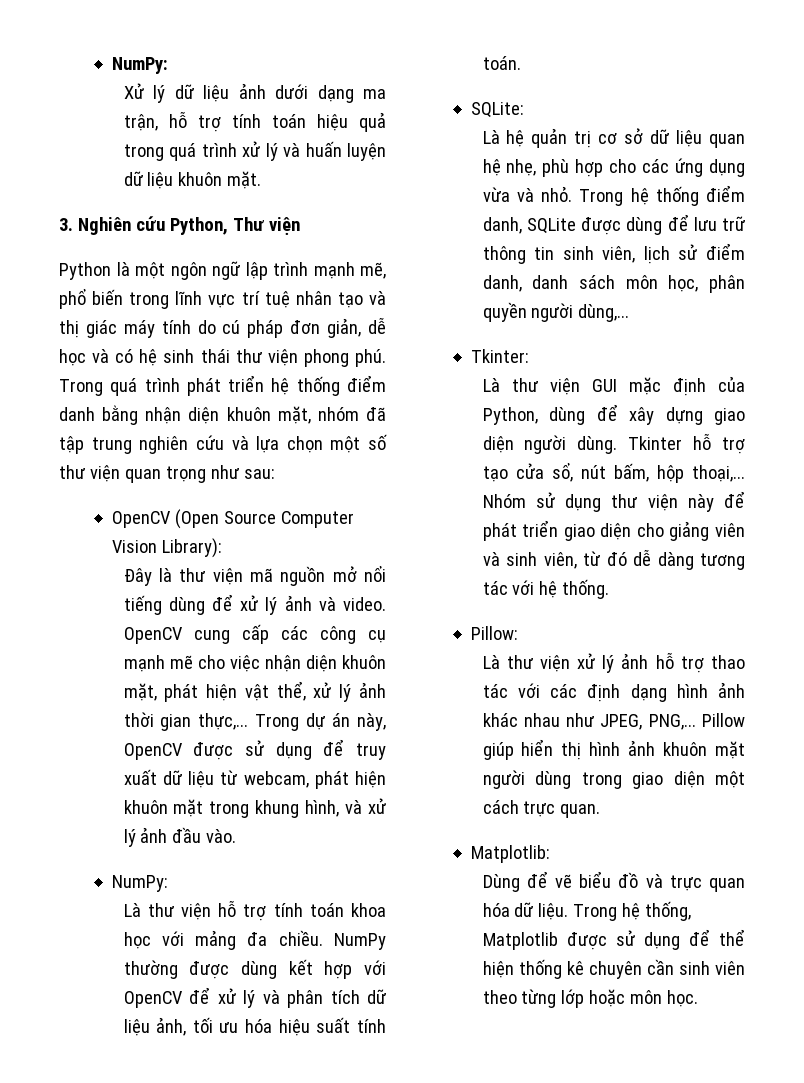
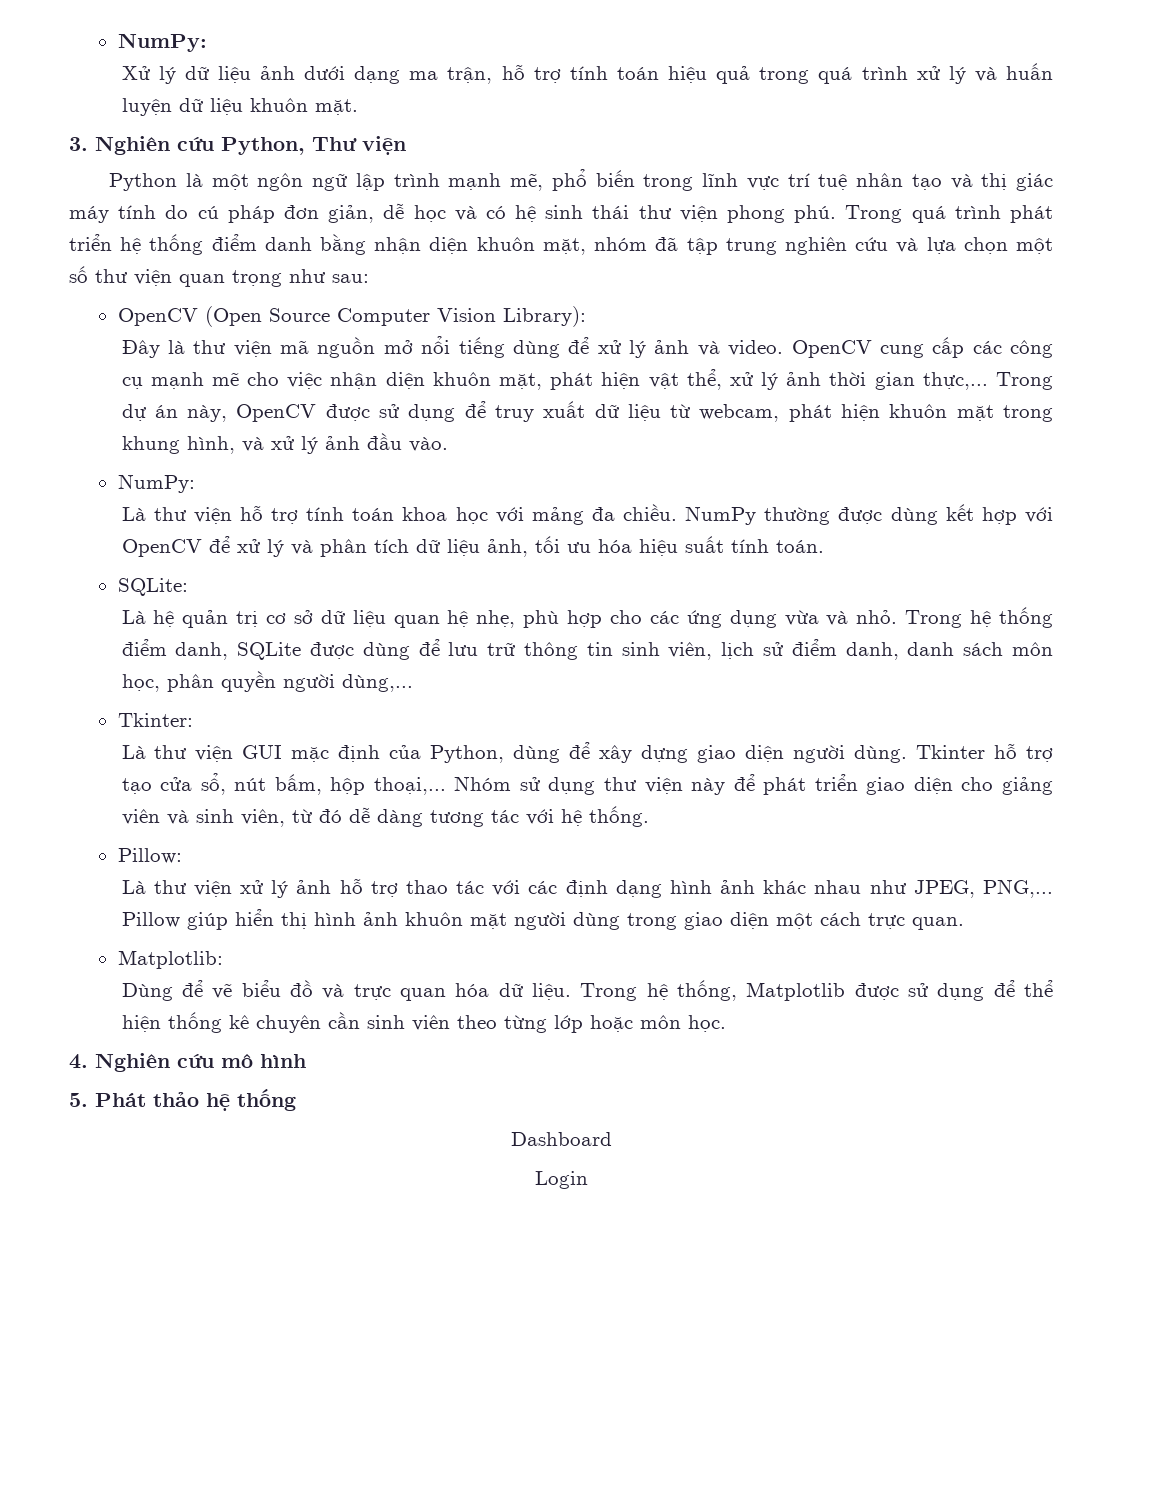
(699, 998) none -> [69,1053,306,1072] [69,1089,296,1111] [510,1132,612,1146] [534,1171,588,1189] // 4. Nghiên cứu mô hình // 5. Phát thảo hệ thống // Dashboard // Login

